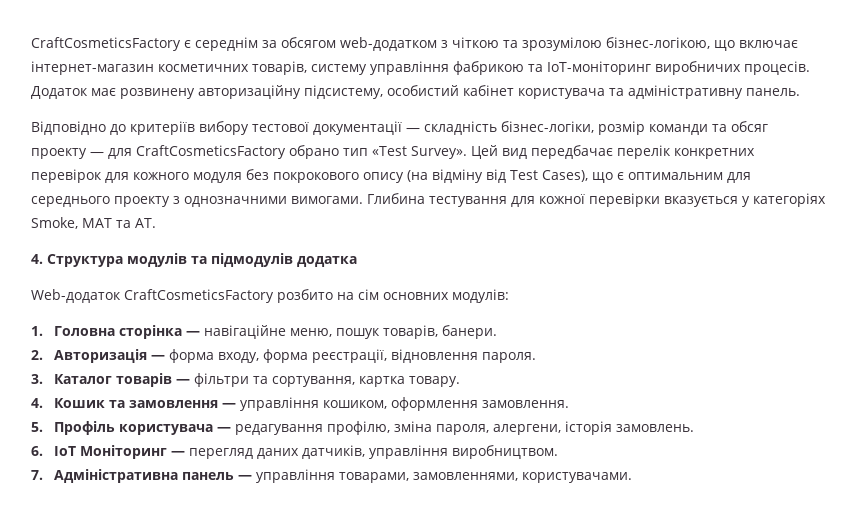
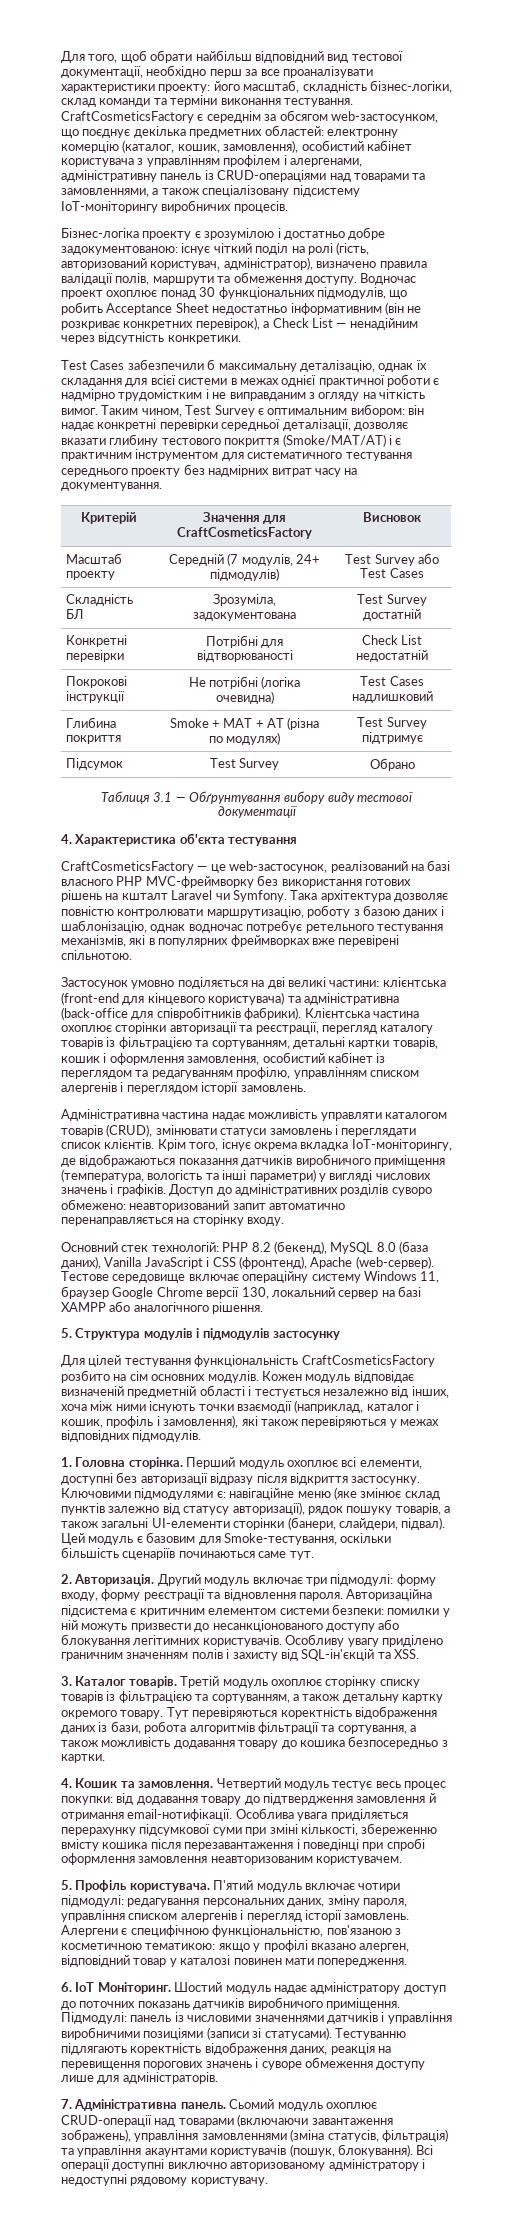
(31, 44) none -> [61,50,403,63] [61,65,373,78] [61,80,452,93] [61,95,353,107] Для того, щоб обрати найбільш відповідний вид тестової документації, необхідно перш за все проаналізувати характеристики проекту: його масштаб, складність бізнес-логіки, склад команди та терміни виконання тестування.
[340,37,798,51] [31,61,810,75] [31,85,800,99] [31,121,768,135] [31,145,755,159] [31,169,751,183] [31,193,826,207] [31,217,156,229] [31,253,357,267] [31,289,121,303] web-додатком з чіткою та зрозумілою бізнес-логікою, що включає інтернет-магазин косметичних товарів, систему управління фабрикою та IoT-моніторинг виробничих процесів. Додаток має розвинену авторизаційну підсистему, особистий кабінет користувача та адміністративну панель. // Відповідно до критеріїв вибору тестової документації — складність бізнес-логіки, розмір команди та обсяг проекту — для CraftCosmeticsFactory обрано тип «Test Survey». Цей вид передбачає перелік конкретних перевірок для кожного модуля без покрокового опису (на відміну від Test Cases), що є оптимальним для середнього проекту з однозначними вимогами. Глибина тестування для кожної перевірки вказується у категоріях Smoke, MAT та AT. // 4. Структура модулів та підмодулів додатка // Web-додаток -> [330,111,438,123] [61,125,398,138] [61,140,412,153] [61,155,362,167] [61,170,426,182] [61,185,360,197] [61,200,288,213] [61,227,386,240] [61,242,370,255] [61,257,427,270] [61,272,417,285] [61,287,408,299] [61,302,422,315] [61,317,418,330] [61,332,241,344] [61,359,427,372] [61,374,440,387] [61,389,425,401] [61,404,424,417] [61,419,408,431] [61,434,402,447] [61,449,412,461] [61,464,358,477] [61,482,162,491] [81,512,137,524] [202,512,287,524] [177,527,312,539] [363,512,421,522] [66,553,123,564] [66,571,116,580] [168,553,321,566] [210,568,279,581] [345,553,439,566] [360,568,424,578] [66,594,134,606] [66,609,84,619] [213,594,276,606] [193,612,296,621] [357,594,427,606] [363,609,421,621] [66,635,128,647] [66,650,125,662] [205,635,284,648] [196,650,293,662] [361,635,423,645] [356,650,428,662] [66,676,128,688] [66,691,126,703] [188,676,301,689] [215,691,274,704] [360,676,424,686] [351,691,433,703] [66,717,117,728] [66,735,122,744] [169,717,320,730] [208,732,281,745] [357,717,427,729] [361,732,423,744] [66,758,124,770] [209,758,280,770] [369,758,415,771] [100,791,414,804] [217,806,297,818] [61,833,298,846] [61,860,451,873] [61,875,411,888] [61,890,448,902] [61,905,444,918] [61,920,443,933] [61,935,400,947] [61,950,132,960] [61,977,446,989] [61,992,399,1005] [61,1007,419,1020] [61,1022,434,1034] [61,1037,438,1049] [61,1052,386,1065] [61,1067,419,1079] [61,1082,306,1094] [61,1109,447,1121] [61,1124,417,1137] [61,1139,452,1151] [61,1154,445,1167] [61,1169,431,1182] [61,1184,432,1196] [61,1199,346,1212] [61,1214,285,1226] [61,1241,428,1254] [61,1256,434,1269] [61,1271,440,1283] [61,1286,421,1299] [61,1301,264,1314] [61,1328,340,1340] [61,1355,299,1367] web-застосунком, що поєднує декілька предметних областей: електронну комерцію (каталог, кошик, замовлення), особистий кабінет користувача з управлінням профілем і алергенами, адміністративну панель із CRUD-операціями над товарами та замовленнями, а також спеціалізовану підсистему IoT-моніторингу виробничих процесів. // Бізнес-логіка проекту є зрозумілою і достатньо добре задокументованою: існує чіткий поділ на ролі (гість, авторизований користувач, адміністратор), визначено правила валідації полів, маршрути та обмеження доступу. Водночас проект охоплює понад 30 функціональних підмодулів, що робить Acceptance Sheet недостатньо інформативним (він не розкриває конкретних перевірок), а Check List — ненадійним через відсутність конкретики. // Test Cases забезпечили б максимальну деталізацію, однак їх складання для всієї системи в межах однієї практичної роботи є надмірно трудомістким і не виправданим з огляду на чіткість вимог. Таким чином, Test Survey є оптимальним вибором: він надає конкретні перевірки середньої деталізації, дозволяє вказати глибину тестового покриття (Smoke/MAT/AT) і є практичним інструментом для систематичного тестування середнього проекту без надмірних витрат часу на документування. // Критерій | Значення для CraftCosmeticsFactory | Висновок // Масштаб проекту | Середній (7 модулів, 24+ підмодулів) | Test Survey або Test Cases // Складність БЛ | Зрозуміла, задокументована | Test Survey достатній // Конкретні перевірки | Потрібні для відтворюваності | Check List недостатній // Покрокові інструкції | Не потрібні (логіка очевидна) | Test Cases надлишковий // Глибина покриття | Smoke + MAT + AT (різна по модулях) | Test Survey підтримує // Підсумок | Test Survey | Обрано // Таблиця 3.1 — Обґрунтування вибору виду тестової документації // 4. Характеристика об'єкта тестування // CraftCosmeticsFactory — це web-застосунок, реалізований на базі власного PHP MVC-фреймворку без використання готових рішень на кшталт Laravel чи Symfony. Така архітектура дозволяє повністю контролювати маршрутизацію, роботу з базою даних і шаблонізацію, однак водночас потребує ретельного тестування механізмів, які в популярних фреймворках вже перевірені спільнотою. // Застосунок умовно поділяється на дві великі частини: клієнтська (front-end для кінцевого користувача) та адміністративна (back-office для співробітників фабрики). Клієнтська частина охоплює сторінки авторизації та реєстрації, перегляд каталогу товарів із фільтрацією та сортуванням, детальні картки товарів, кошик і оформлення замовлення, особистий кабінет із переглядом та редагуванням профілю, управлінням списком алергенів і переглядом історії замовлень. // Адміністративна частина надає можливість управляти каталогом товарів (CRUD), змінювати статуси замовлень і переглядати список клієнтів. Крім того, існує окрема вкладка IoT-моніторингу, де відображаються показання датчиків виробничого приміщення (температура, вологість та інші параметри) у вигляді числових значень і графіків. Доступ до адміністративних розділів суворо обмежено: неавторизований запит автоматично перенаправляється на сторінку входу. // Основний стек технологій: PHP 8.2 (бекенд), MySQL 8.0 (база даних), Vanilla JavaScript і CSS (фронтенд), Apache (web-сервер). Тестове середовище включає операційну систему Windows 11, браузер Google Chrome версії 130, локальний сервер на базі XAMPP або аналогічного рішення. // 5. Структура модулів і підмодулів застосунку // Для цілей тестування функціональність
[452,289,509,303] [31,325,498,339] [31,349,537,363] [31,373,461,387] [31,397,570,411] [31,421,695,435] [31,445,559,459] [31,469,633,483] модулів: // 1. Головна сторінка — навігаційне меню, пошук товарів, банери. // 2. Авторизація — форма входу, форма реєстрації, відновлення пароля. // 3. Каталог товарів — фільтри та сортування, картка товару. // 4. Кошик та замовлення — управління кошиком, оформлення замовлення. // 5. Профіль користувача — редагування профілю, зміна пароля, алергени, історія замовлень. // 6. IoT Моніторинг — перегляд даних датчиків, управління виробництвом. // 7. Адміністративна панель — управління товарами, замовленнями, користувачами. -> [207,1371,414,1383] [61,1385,449,1398] [61,1400,419,1413] [61,1415,439,1428] [61,1430,202,1442] [61,1457,422,1469] [61,1472,421,1485] [61,1487,440,1500] [61,1502,450,1515] [61,1517,446,1530] [61,1532,392,1545] [61,1547,314,1560] [61,1574,436,1586] [61,1589,433,1601] [61,1604,450,1617] [61,1619,400,1632] [61,1634,443,1647] [61,1649,419,1661] [61,1676,420,1688] [61,1691,443,1703] [61,1706,437,1719] [61,1721,416,1734] [61,1736,448,1749] [61,1754,105,1763] [61,1778,446,1790] [61,1793,436,1805] [61,1808,408,1821] [61,1823,438,1836] [61,1838,425,1851] [61,1853,403,1865] [61,1880,401,1892] [61,1895,407,1907] [61,1910,410,1922] [61,1925,401,1937] [61,1940,410,1952] [61,1955,408,1967] [61,1982,446,1994] [61,1997,400,2010] [61,2012,452,2024] [61,2027,406,2040] [61,2042,391,2055] [61,2057,426,2070] [61,2072,218,2084] [61,2099,377,2111] [61,2114,393,2127] [61,2129,448,2142] [61,2144,434,2157] [61,2159,425,2171] [61,2174,268,2186] модулів. Кожен модуль відповідає визначеній предметній області і тестується незалежно від інших, хоча між ними існують точки взаємодії (наприклад, каталог і кошик, профіль і замовлення), які також перевіряються у межах відповідних підмодулів. // 1. Головна сторінка. Перший модуль охоплює всі елементи, доступні без авторизації відразу після відкриття застосунку. Ключовими підмодулями є: навігаційне меню (яке змінює склад пунктів залежно від статусу авторизації), рядок пошуку товарів, а також загальні UI-елементи сторінки (банери, слайдери, підвал). Цей модуль є базовим для Smoke-тестування, оскільки більшість сценаріїв починаються саме тут. // 2. Авторизація. Другий модуль включає три підмодулі: форму входу, форму реєстрації та відновлення пароля. Авторизаційна підсистема є критичним елементом системи безпеки: помилки у ній можуть призвести до несанкціонованого доступу або блокування легітимних користувачів. Особливу увагу приділено граничним значенням полів і захисту від SQL-ін'єкцій та XSS. // 3. Каталог товарів. Третій модуль охоплює сторінку списку товарів із фільтрацією та сортуванням, а також детальну картку окремого товару. Тут перевіряються коректність відображення даних із бази, робота алгоритмів фільтрації та сортування, а також можливість додавання товару до кошика безпосередньо з картки. // 4. Кошик та замовлення. Четвертий модуль тестує весь процес покупки: від додавання товару до підтвердження замовлення й отримання email-нотифікації. Особлива увага приділяється перерахунку підсумкової суми при зміні кількості, збереженню вмісту кошика після перезавантаження і поведінці при спробі оформлення замовлення неавторизованим користувачем. // 5. Профіль користувача. П'ятий модуль включає чотири підмодулі: редагування персональних даних, зміну пароля, управління списком алергенів і перегляд історії замовлень. Алергени є специфічною функціональністю, пов'язаною з косметичною тематикою: якщо у профілі вказано алерген, відповідний товар у каталозі повинен мати попередження. // 6. IoT Моніторинг. Шостий модуль надає адміністратору доступ до поточних показань датчиків виробничого приміщення. Підмодулі: панель із числовими значеннями датчиків і управління виробничими позиціями (записи зі статусами). Тестуванню підлягають коректність відображення даних, реакція на перевищення порогових значень і суворе обмеження доступу лише для адміністраторів. // 7. Адміністративна панель. Сьомий модуль охоплює CRUD-операції над товарами (включаючи завантаження зображень), управління замовленнями (зміна статусів, фільтрація) та управління акаунтами користувачів (пошук, блокування). Всі операції доступні виключно авторизованому адміністратору і недоступні рядовому користувачу.

